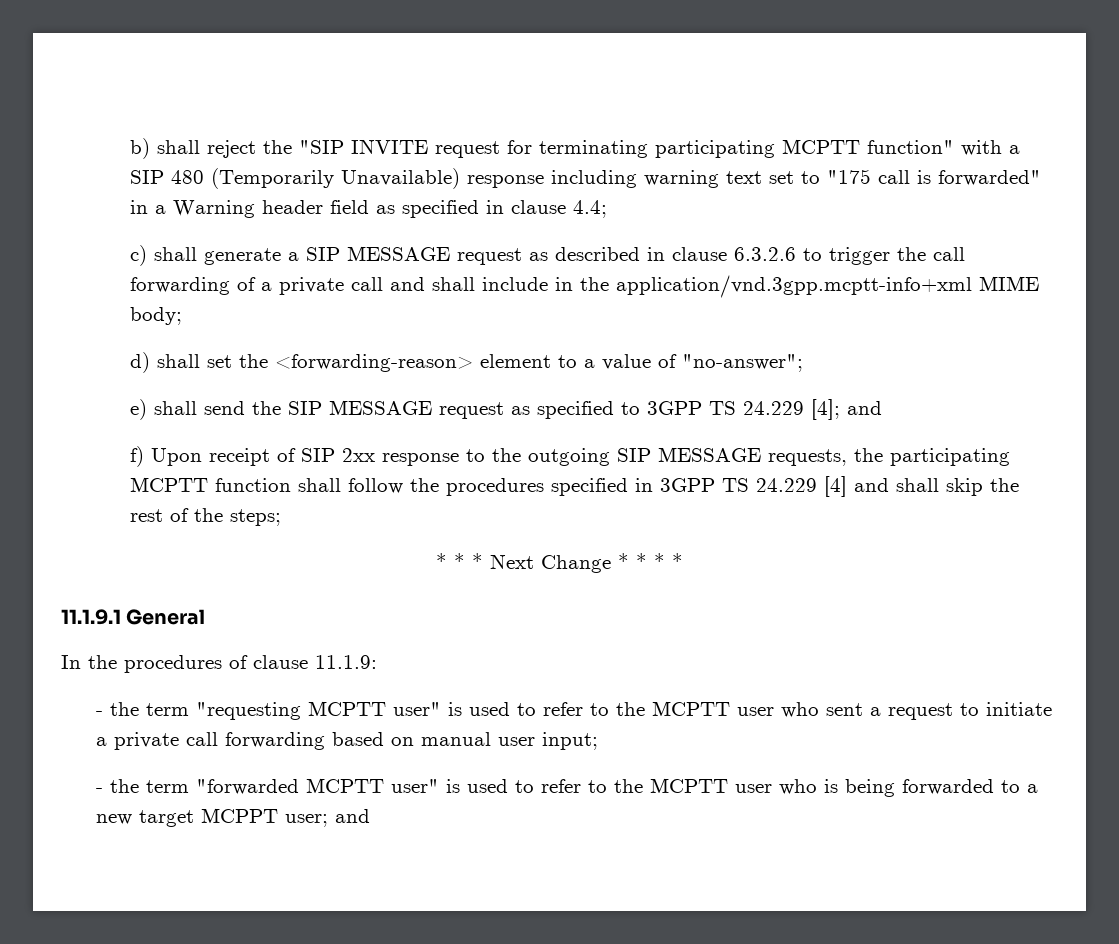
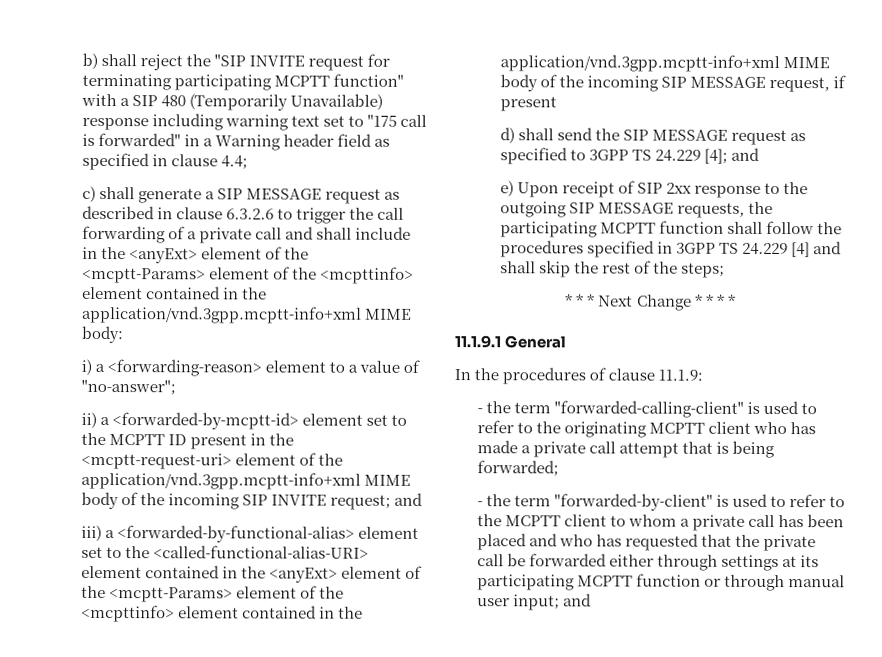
[616,275,1040,298] [130,307,183,325] [130,352,269,373] application/vnd.3gpp.mcptt-info+xml MIME body; // d) shall set the -> [129,246,310,264] [82,266,415,284] [82,286,268,300] [82,305,413,324] [81,325,125,344] [81,358,106,375] <anyExt> element of the <mcptt-Params> element of the <mcpttinfo> element contained in the application/vnd.3gpp.mcptt-info+xml MIME body: // i) a
[130,399,148,420] e) -> [81,411,408,430] [81,432,295,450] [81,452,344,470] [81,471,412,490] [81,491,424,510] [81,524,420,543] [81,545,370,559] [81,565,423,583] [81,585,345,603] [81,604,364,623] [500,54,831,73] [500,74,847,93] [500,96,558,112] [500,127,516,144] ii) a <forwarded-by-mcptt-id> element set to the MCPTT ID present in the <mcptt-request-uri> element of the application/vnd.3gpp.mcptt-info+xml MIME body of the incoming SIP INVITE request; and // iii) a <forwarded-by-functional-alias> element set to the <called-functional-alias-URI> element contained in the <anyExt> element of the <mcptt-Params> element of the <mcpttinfo> element contained in the application/vnd.3gpp.mcptt-info+xml MIME body of the incoming SIP MESSAGE request, if present // d)
[130,446,145,467] f) -> [500,180,515,197] e)
[195,701,1052,720] [95,732,598,750] [95,778,1038,797] [95,808,328,827] "requesting MCPTT user" is used to refer to the MCPTT user who sent a request to initiate a private call forwarding based on manual user input; // - the term "forwarded MCPTT user" is used to refer to the MCPTT user who is being forwarded to a new target MCPPT user; -> [553,400,817,418] [476,420,816,438] [476,440,775,458] [476,460,559,477] [476,493,845,511] [476,514,844,531] [476,533,816,552] [476,553,819,572] [476,573,845,592] [476,594,560,611] "forwarded-calling-client" is used to refer to the originating MCPTT client who has made a private call attempt that is being forwarded; // - the term "forwarded-by-client" is used to refer to the MCPTT client to whom a private call has been placed and who has requested that the private call be forwarded either through settings at its participating MCPTT function or through manual user input;

